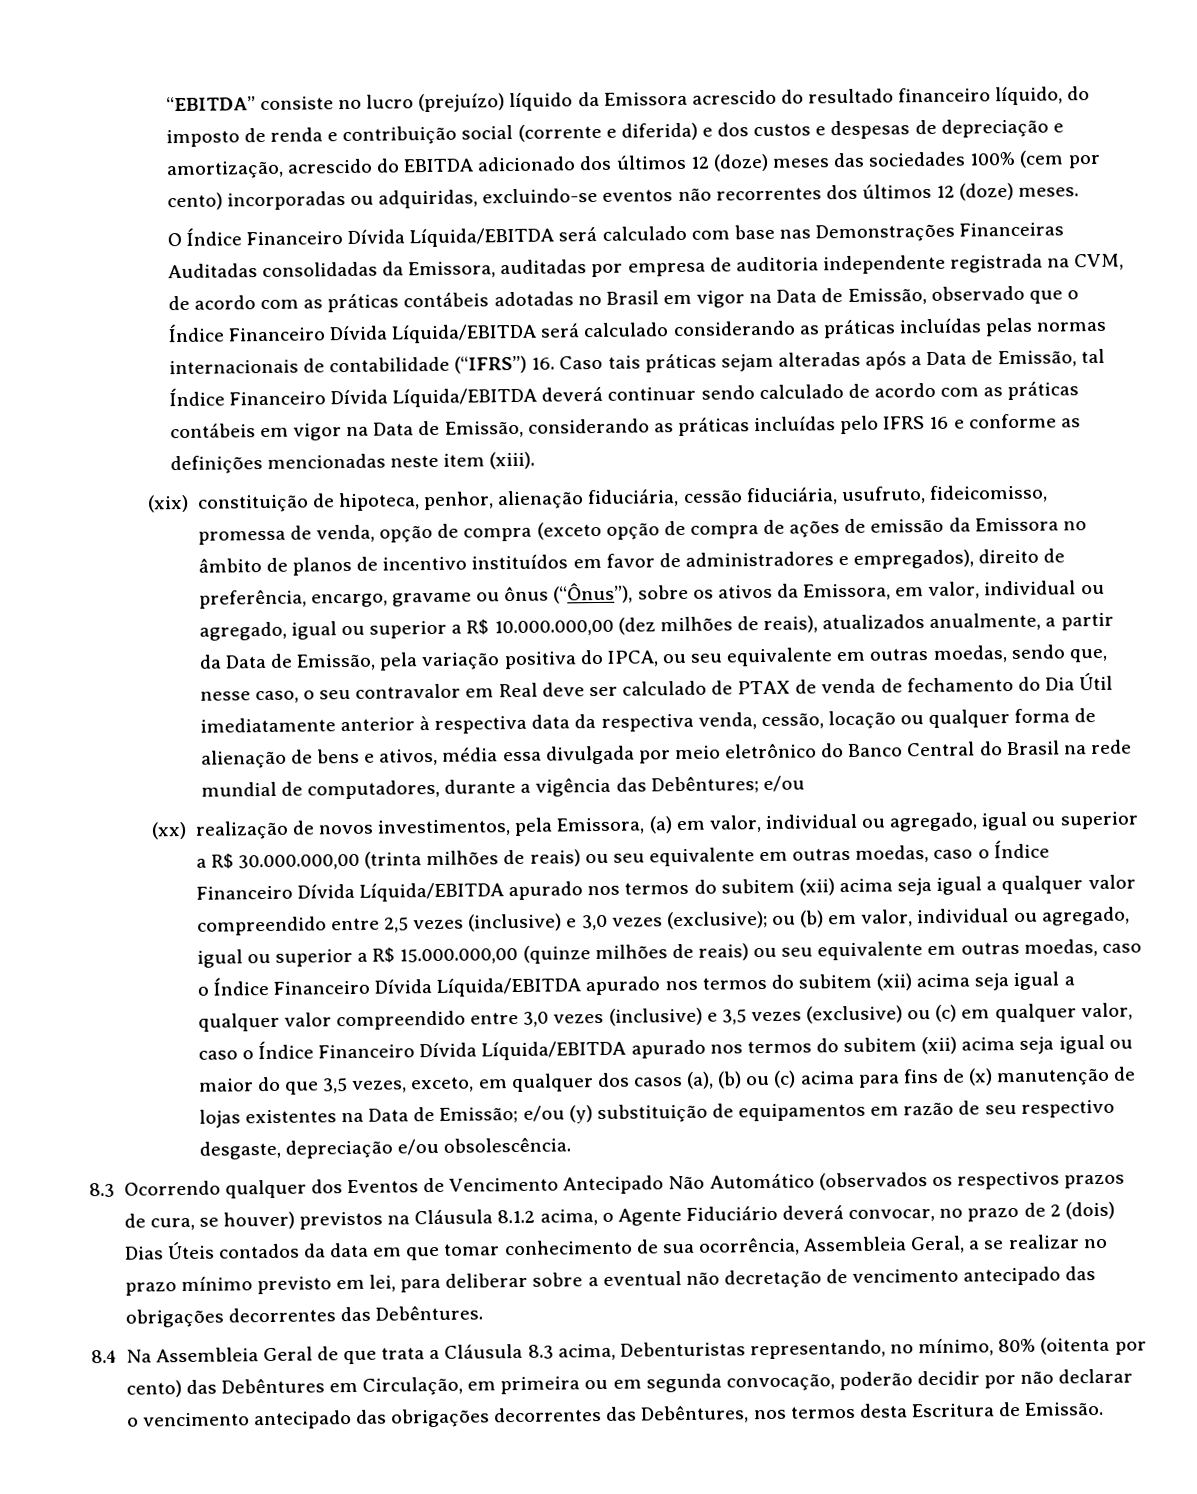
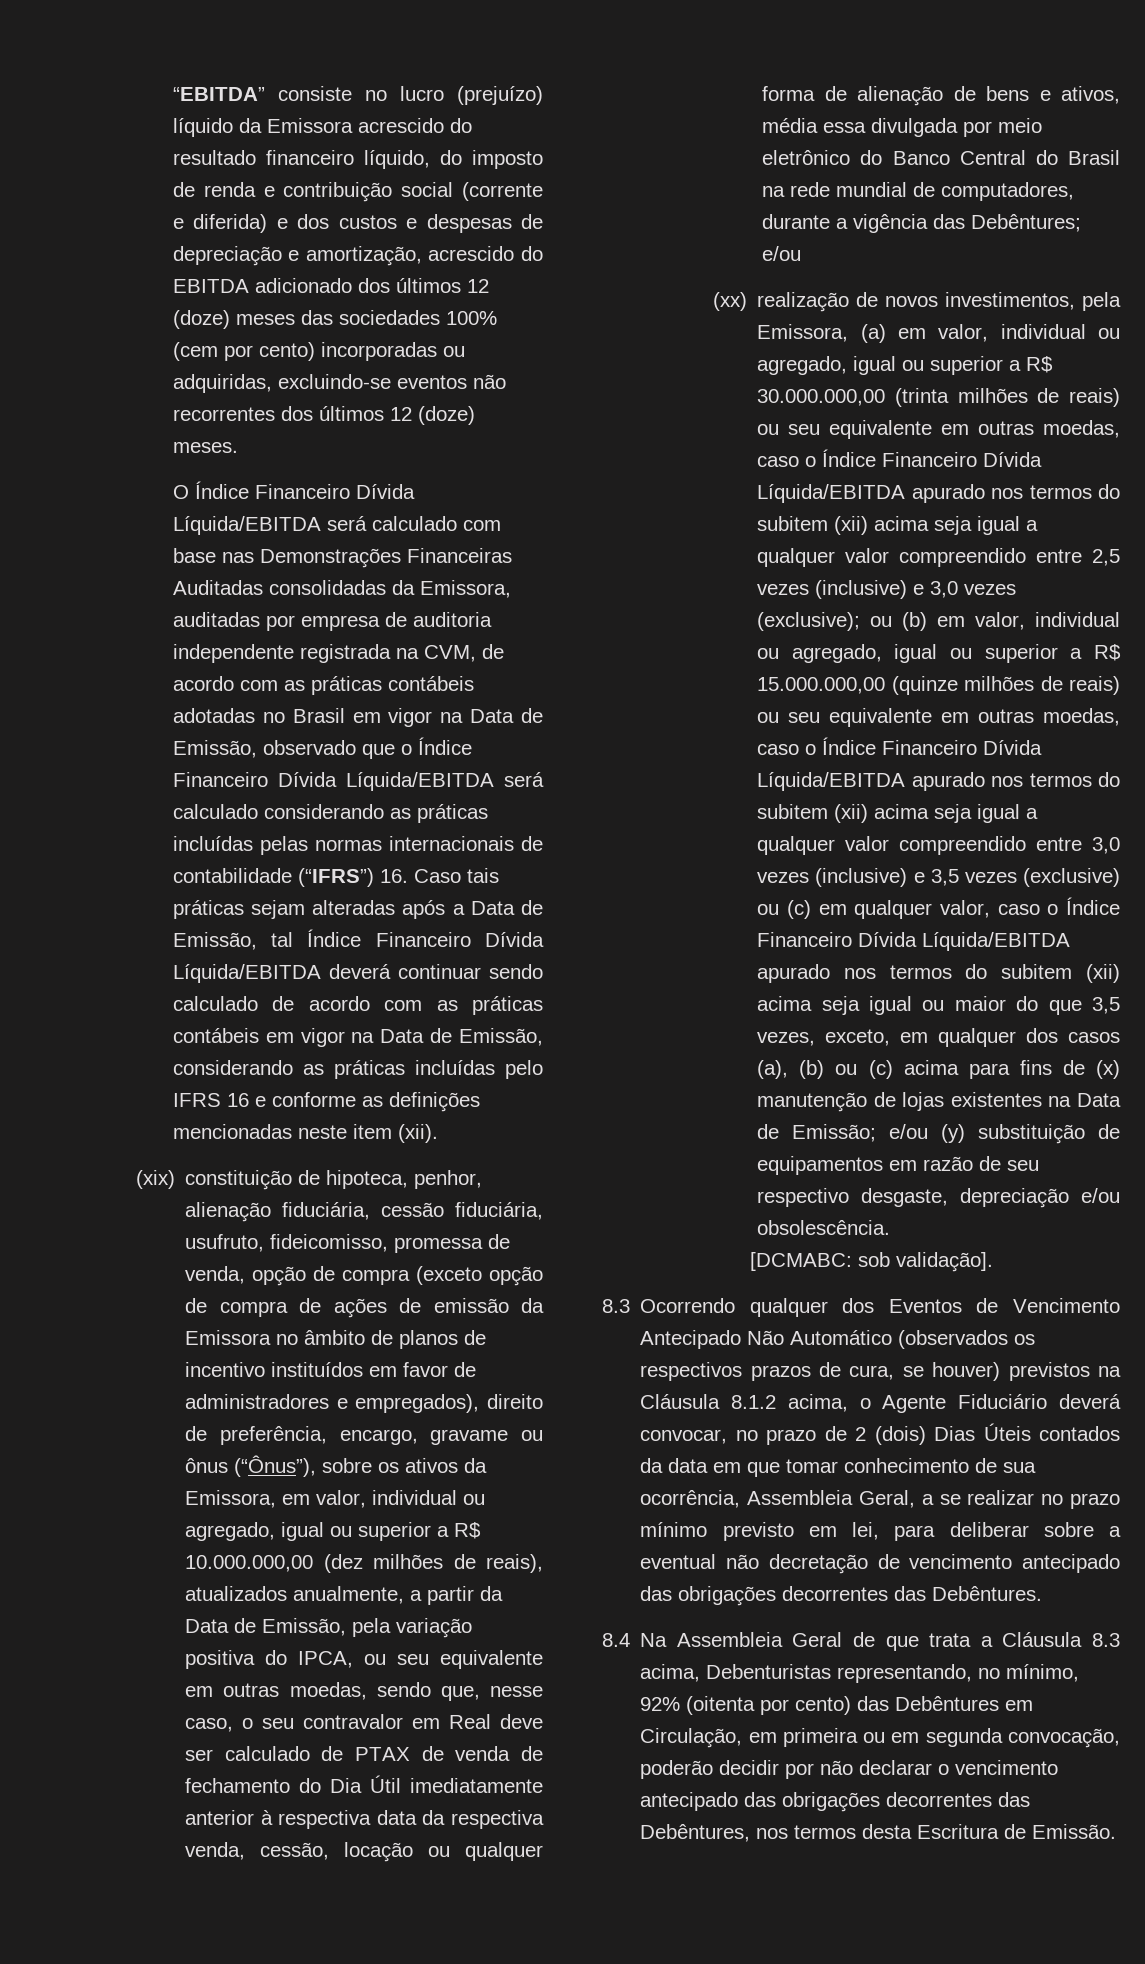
[489,451,536,470] (xiii). -> [397,1124,438,1143] (xii).
(572, 1145) none -> [749,1252,993,1272] // [DCMABC: sob validação].
[998,1338,1037,1353] 80% -> [640,1697,681,1711] 92%

